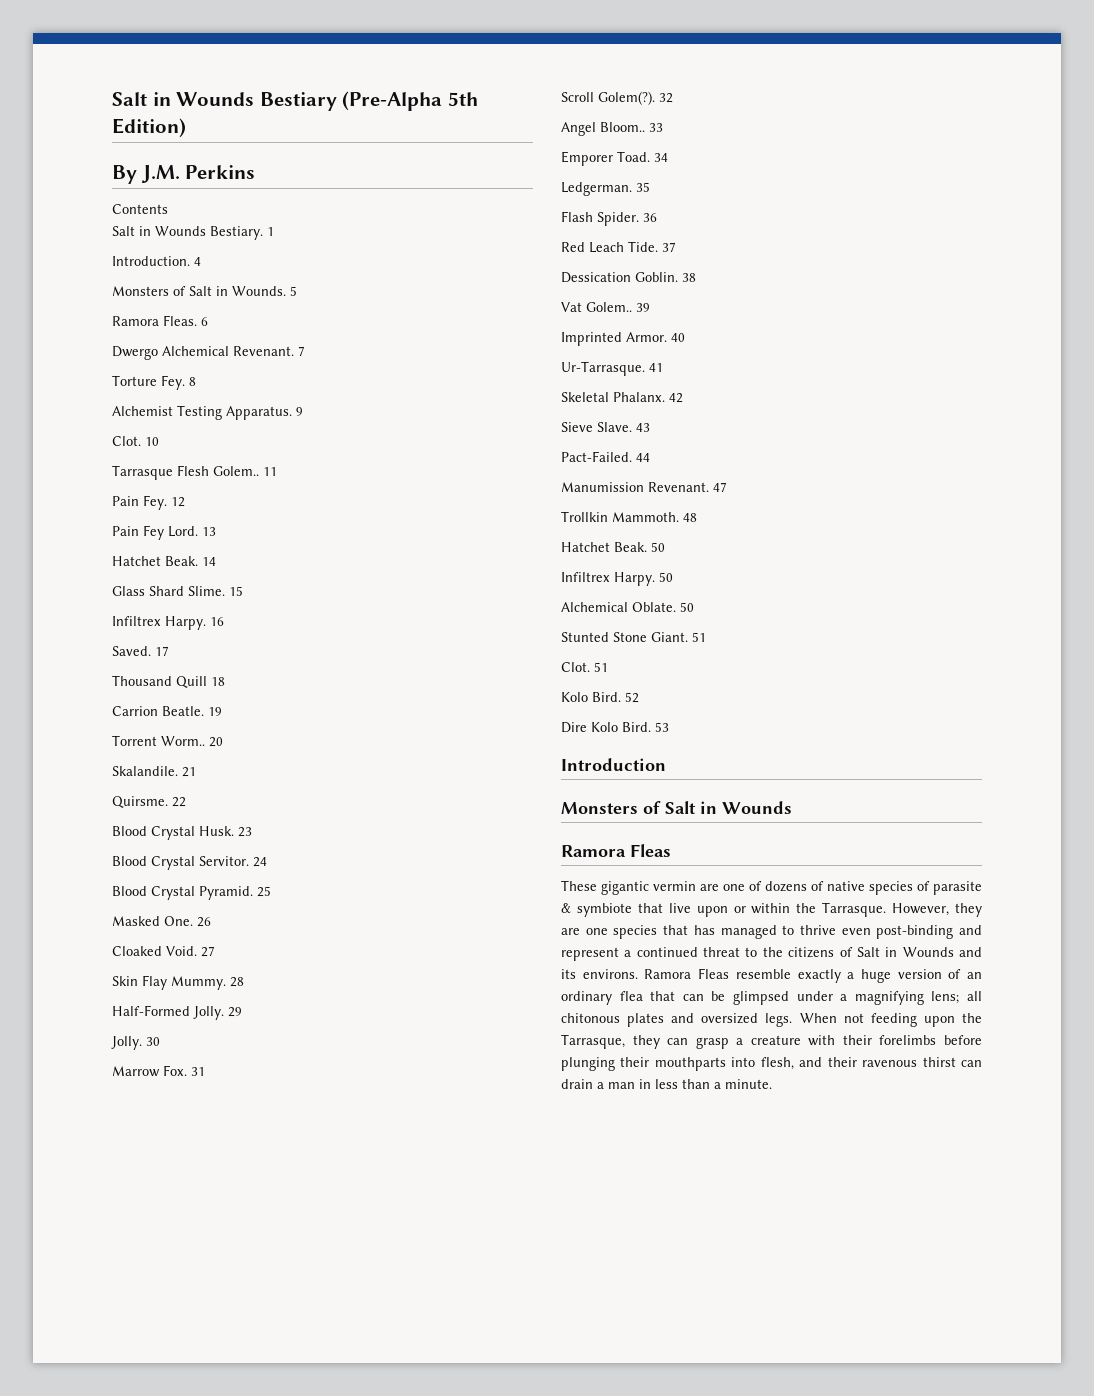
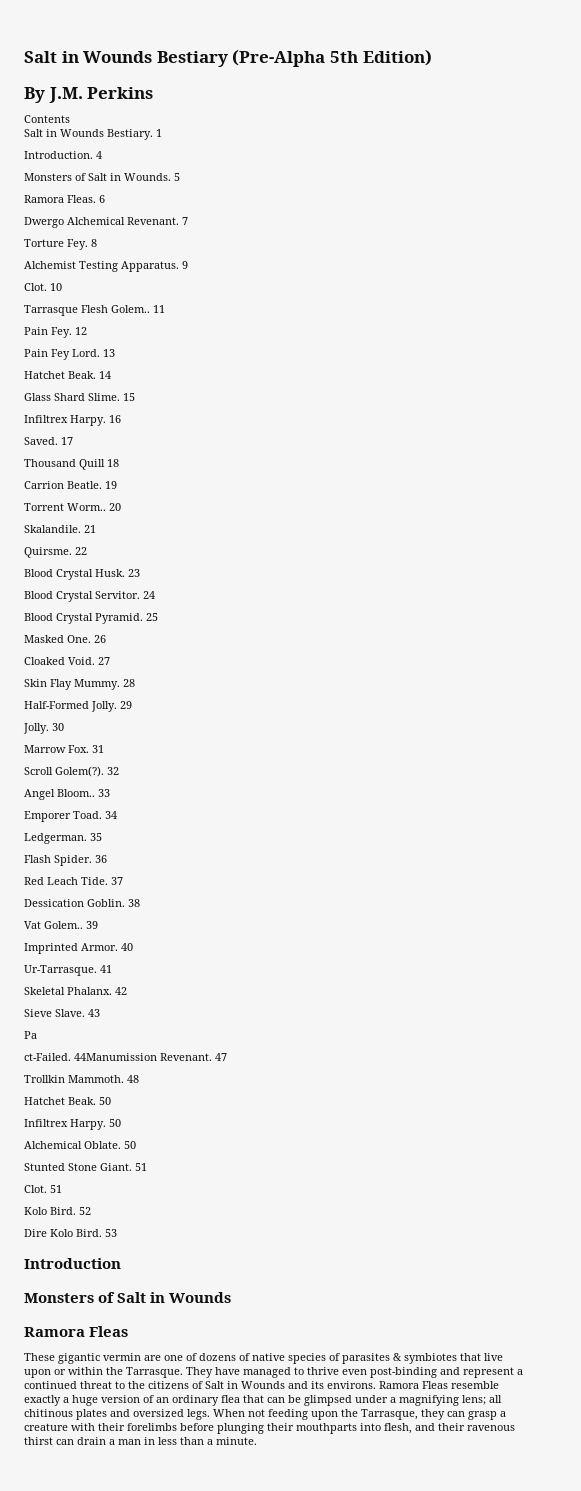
[561,451,650,462] [561,482,644,492] Pact-Failed. 44 // Manumission -> [24,1031,37,1039] [24,1053,157,1061] Pa // ct-Failed. 44Manumission
[933,881,982,895] [561,903,632,917] parasite & symbiote -> [342,1353,457,1364] parasites & symbiotes
[892,903,982,917] [561,925,715,939] However, they are one species that has -> [186,1367,240,1378] They have
[561,1013,620,1023] chitonous -> [24,1409,73,1417] chitinous

